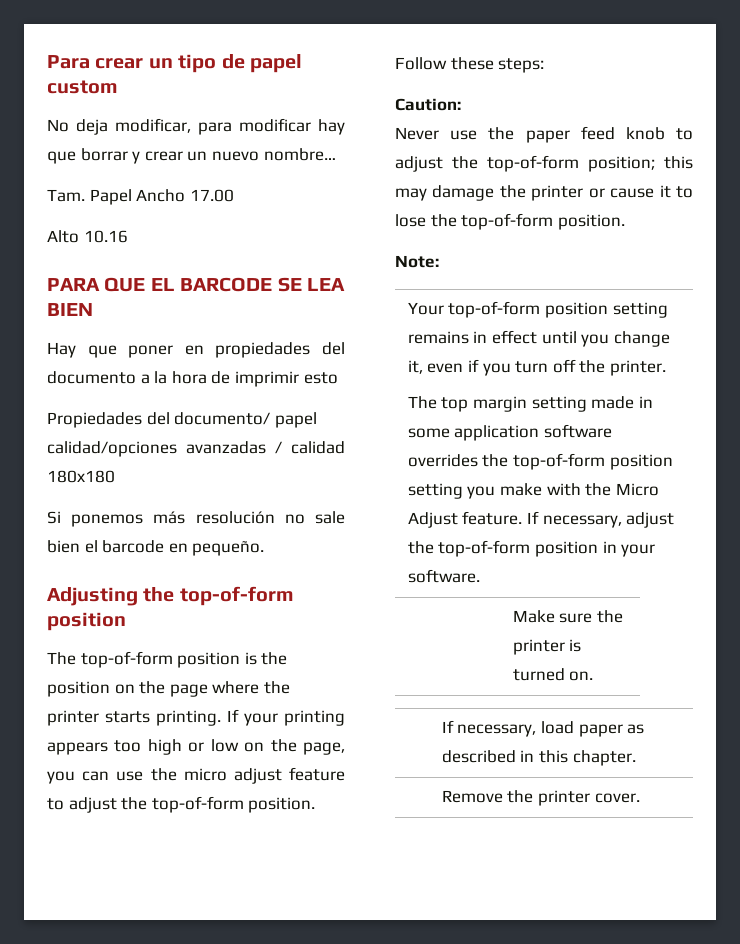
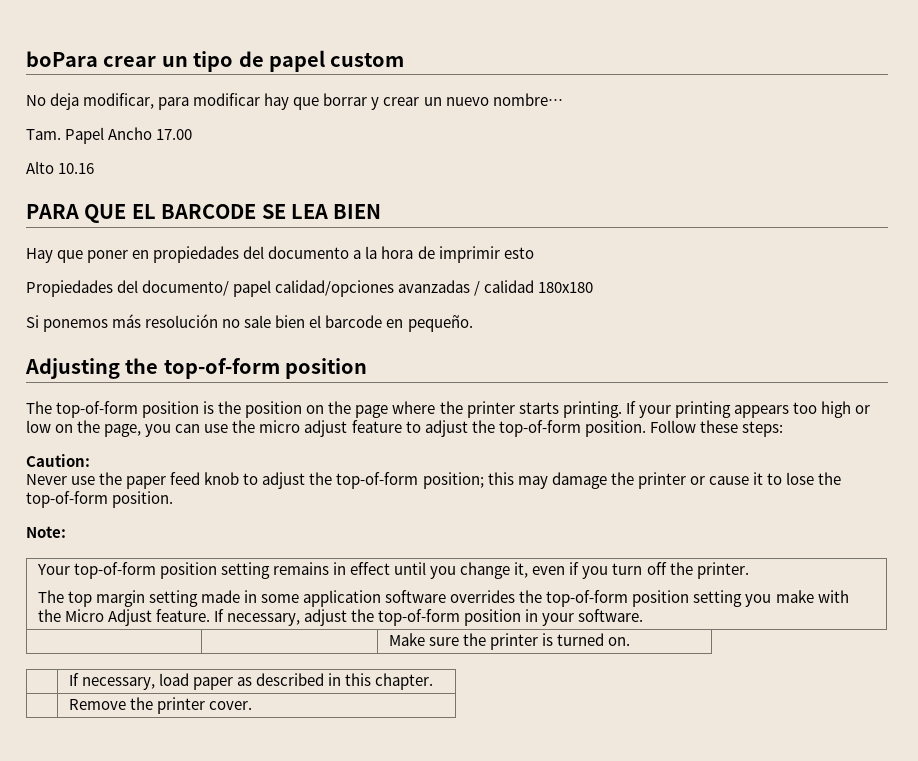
[47,55,90,69] Para -> [26,51,98,67] boPara

